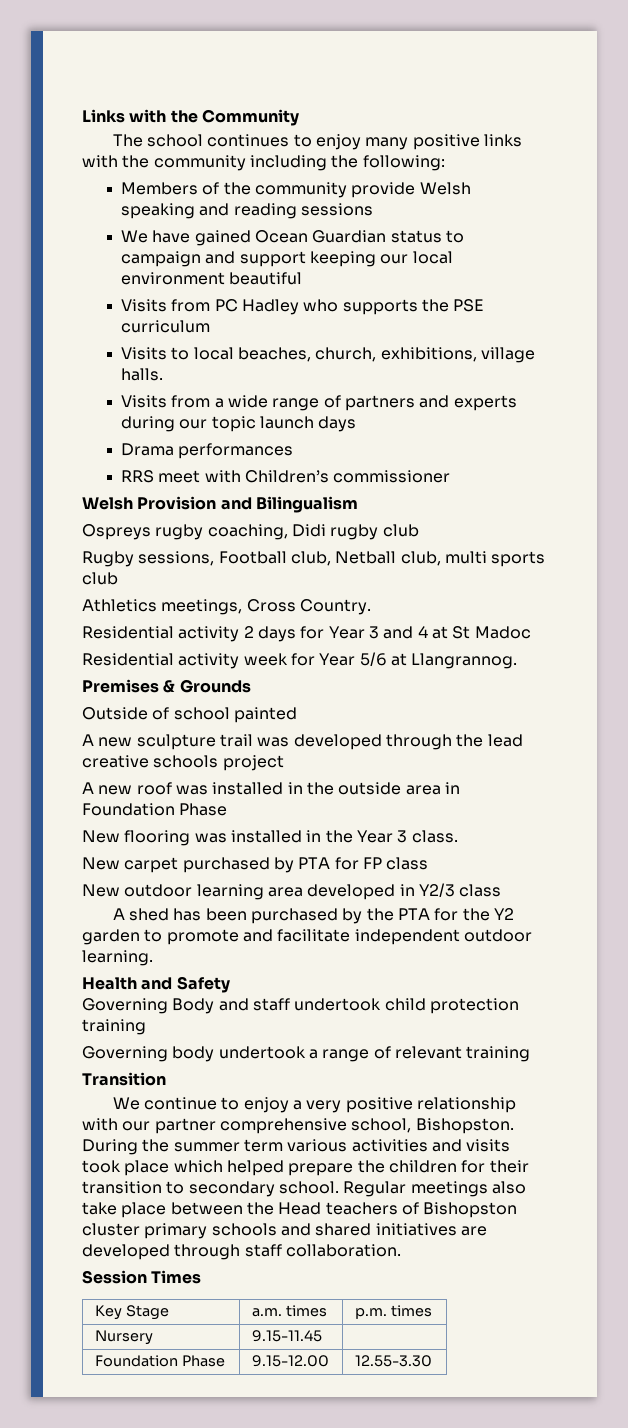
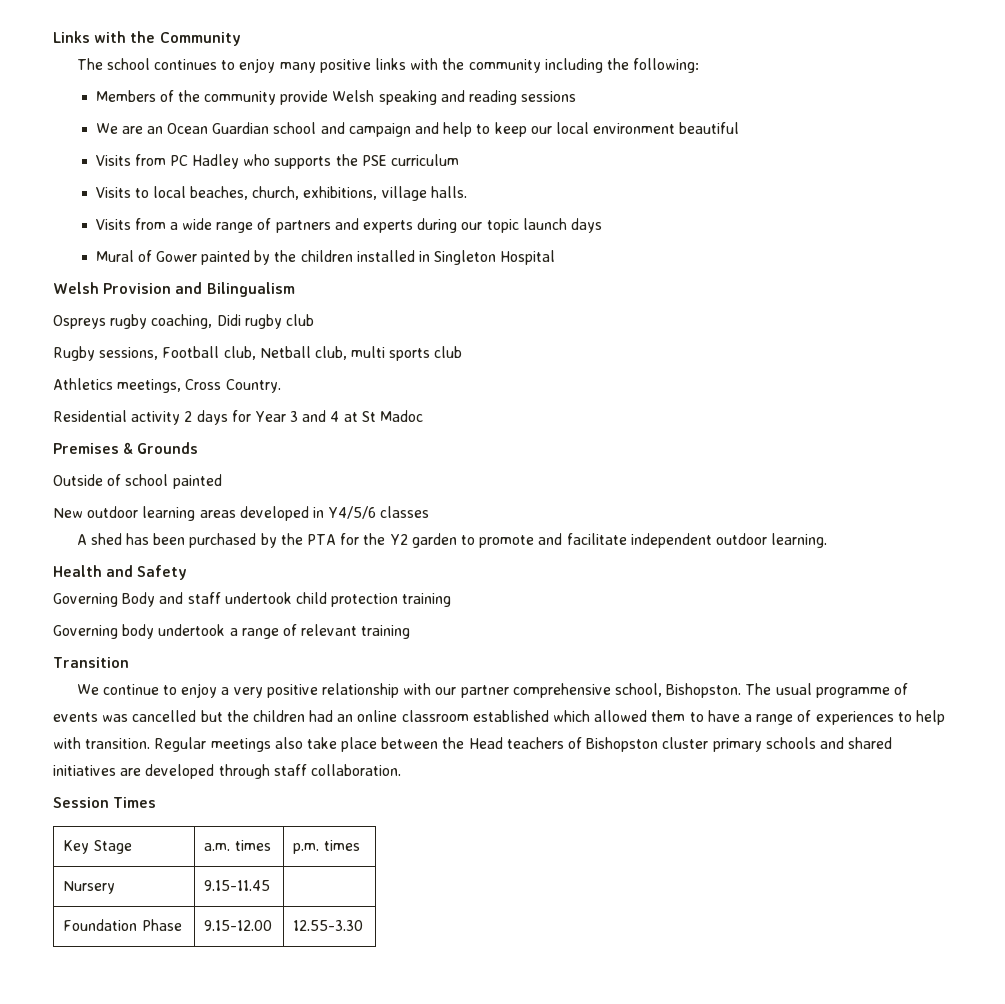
[152,230,465,246] [121,251,377,267] have gained Ocean Guardian status to campaign and support keeping -> [121,122,527,137] are an Ocean Guardian school and campaign and help to keep
[121,443,294,459] [121,470,451,483] Drama performances // RRS meet with Children’s commissioner -> [95,250,556,265] Mural of Gower painted by the children installed in Singleton Hospital
[82,652,518,669] // Residential activity week for Year 5/6 at Llangrannog. -> (424, 416) none
[82,734,523,750] [82,755,284,771] [82,782,460,795] [82,803,228,816] [82,830,458,846] [82,857,429,873] // A new sculpture trail was developed through the lead creative schools project // A new roof was installed in the outside area in Foundation Phase // New flooring was installed in the Year 3 class. // New carpet purchased by PTA for FP class -> (222, 481) none
[267,887,303,897] area -> [199,510,236,518] areas
[418,883,502,897] Y2/3 class -> [328,506,430,519] Y4/5/6 classes
[82,1139,511,1155] [82,1160,529,1176] [82,1181,339,1197] During the summer term various activities and visits took place which helped prepare the children for their transition to secondary school. -> [745,683,908,698] [53,710,945,725] [53,737,151,749] The usual programme of events was cancelled but the children had an online classroom established which allowed them to have a range of experiences to help with transition.

